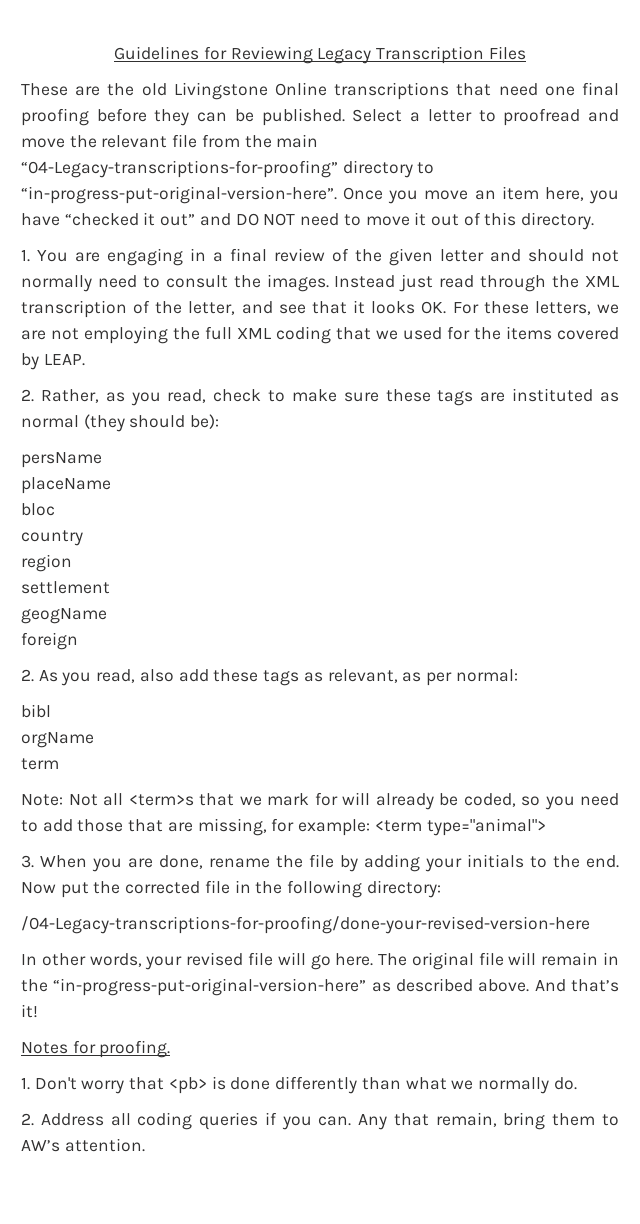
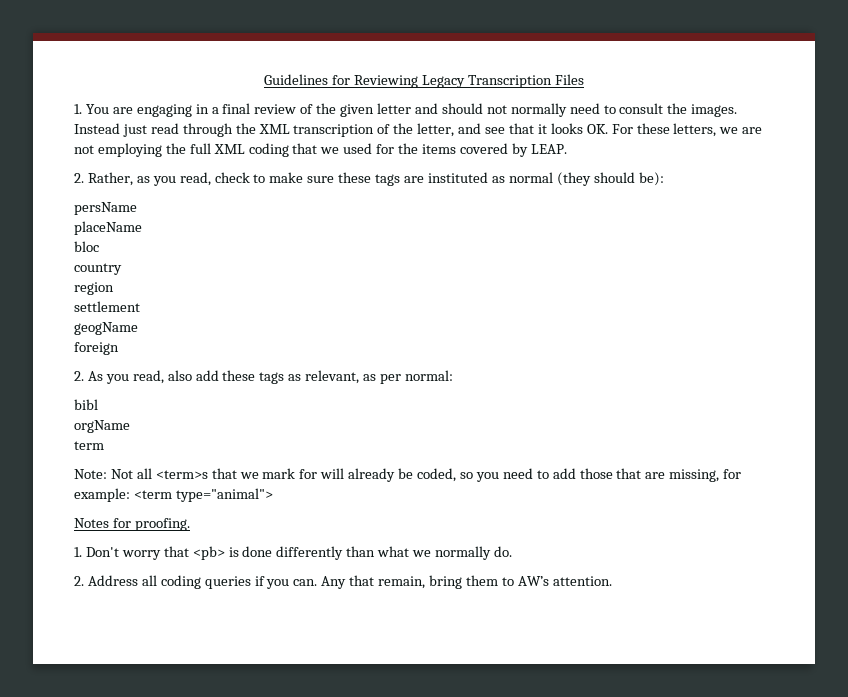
[21,82,619,100] [21,108,620,126] [21,134,319,148] [21,160,435,178] [21,186,619,204] [21,212,595,230] // These are the old Livingstone Online transcriptions that need one final proofing before they can be published. Select a letter to proofread and move the relevant file from the main “04-Legacy-transcriptions-for-proofing” directory to “in-progress-put-original-version-here”. Once you move an item here, you have “checked it out” and DO NOT need to move it out of this directory. -> (584, 79) none
[21,854,619,872] [21,880,441,898] [21,916,590,934] [21,952,619,970] [21,978,619,996] [21,1004,38,1018] // 3. When you are done, rename the file by adding your initials to the end. Now put the corrected file in the following directory: // /04-Legacy-transcriptions-for-proofing/done-your-revised-version-here // In other words, your revised file will go here. The original file will remain in the “in-progress-put-original-version-here” as described above. And that’s it! -> (273, 495) none

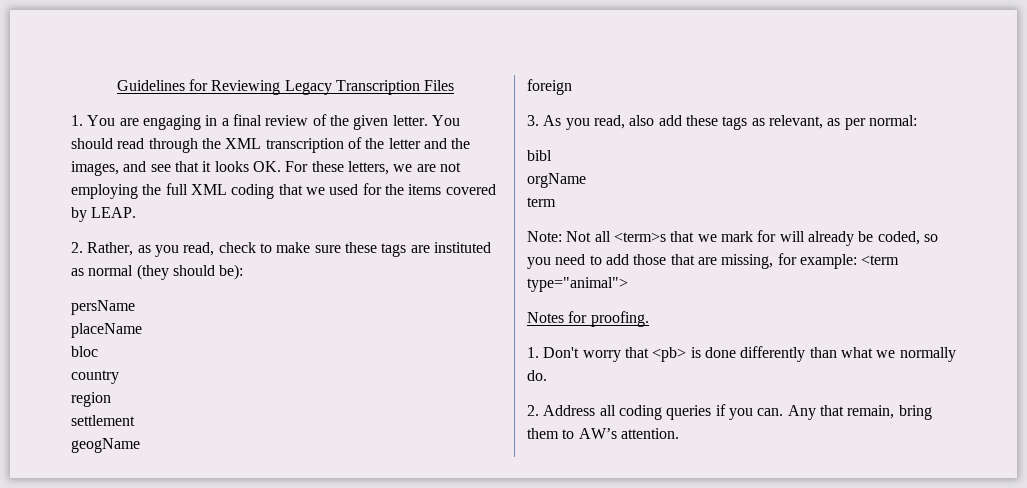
[377,103,738,117] [74,123,147,137] letter and should not normally need to consult the images. Instead just -> [392,115,460,126] [71,138,113,149] letter. You should
[417,123,455,137] letter, -> [388,138,471,149] [71,161,119,176] letter and the images,
[74,371,84,381] 2. -> [527,115,539,126] 3.

